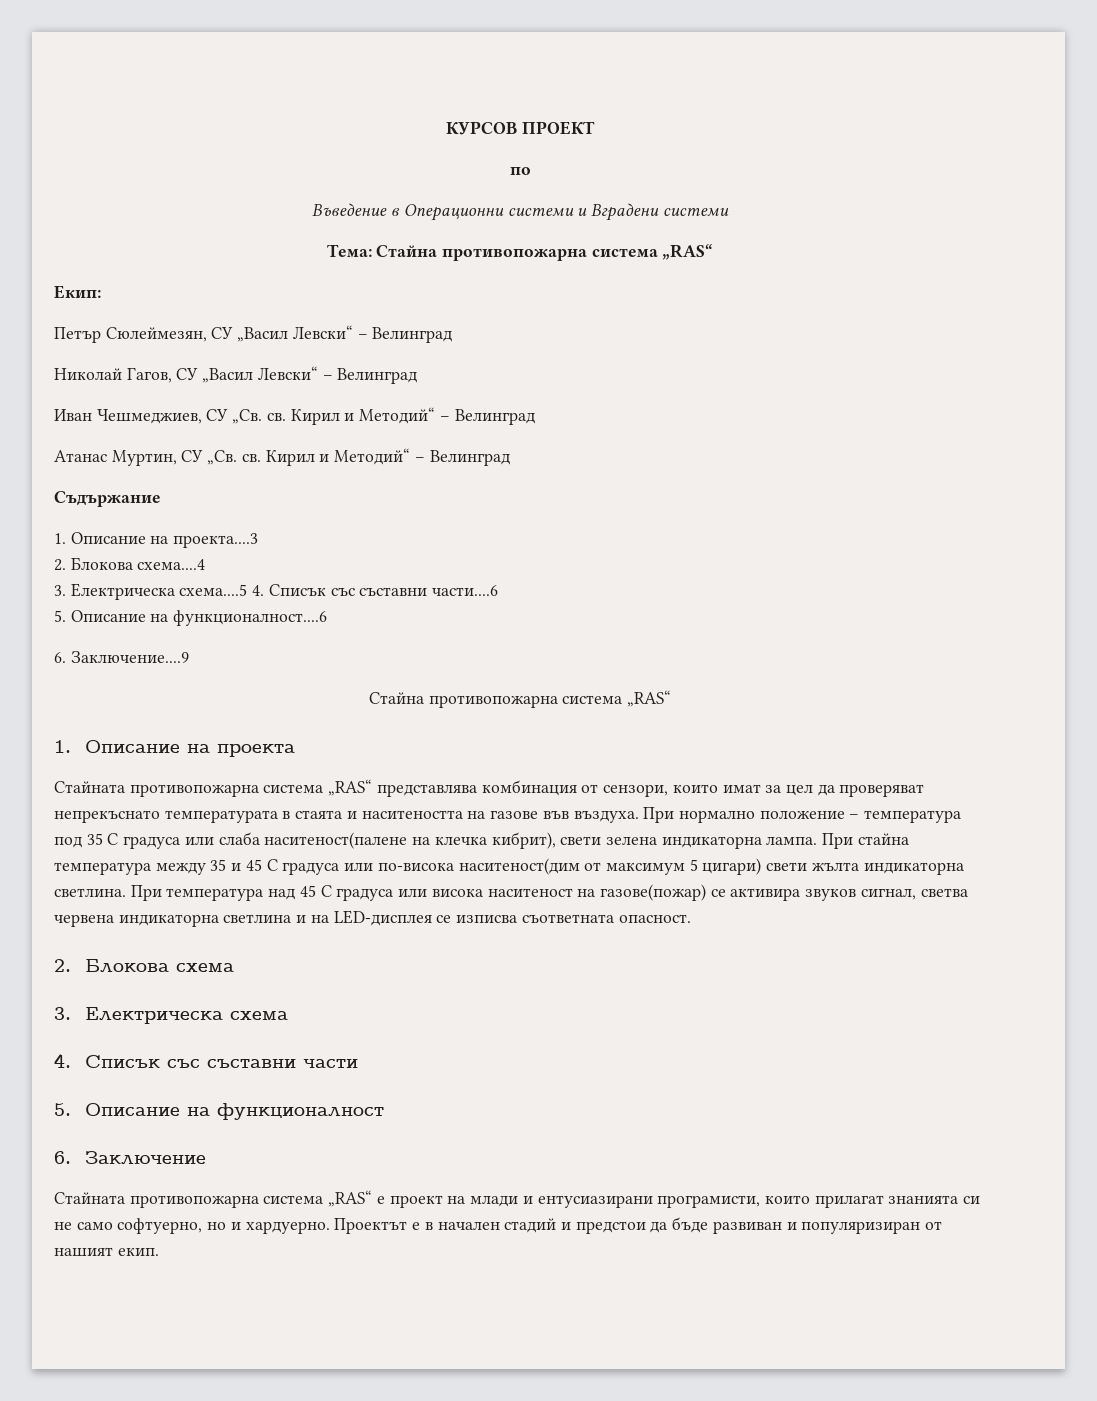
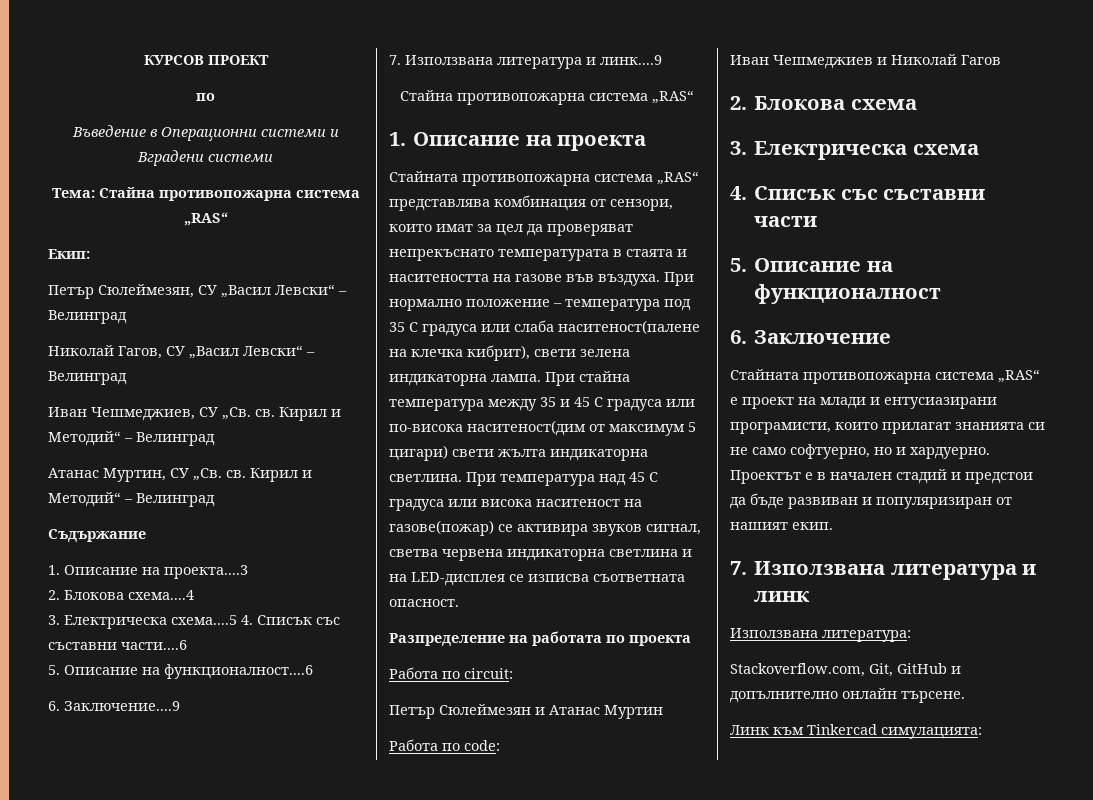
(189, 657) none -> [389,55,662,69] // 7. Използвана литература и линк....9
(691, 918) none -> [389,631,691,647] [389,667,513,679] [389,704,663,719] [389,739,500,751] [730,54,1001,69] // Разпределение на работата по проекта // Работа по circuit: // Петър Сюлеймезян и Атанас Муртин // Работа по code: // Иван Чешмеджиев и Николай Гагов
(159, 1252) none -> [730,561,1037,580] [754,591,811,602] [730,628,911,642] [730,663,961,677] [730,688,965,703] [730,724,982,739] // 7. Използвана литература и линк // Използвана литература: // Stackoverflow.com, Git, GitHub и допълнително онлайн търсене. // Линк към Tinkercad симулацията:

